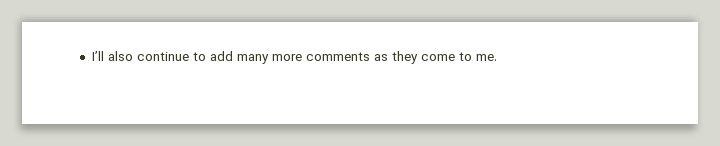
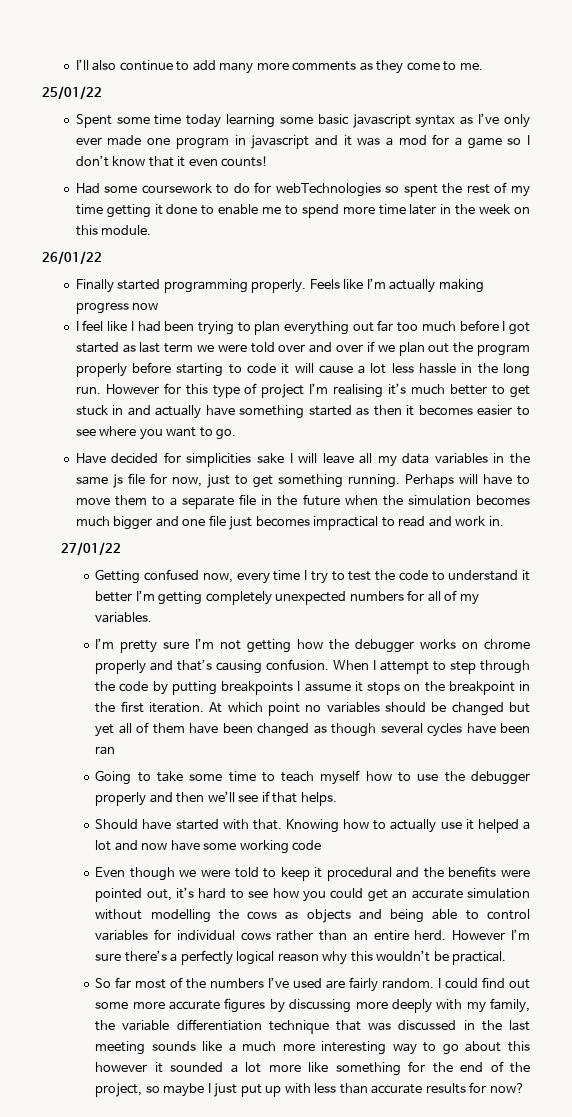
(498, 57) none -> [42,86,102,100] [75,113,530,128] [75,134,531,149] [75,155,269,167] [75,182,530,197] [75,204,531,218] [75,225,152,236] [42,251,102,265] [75,278,484,293] [75,302,159,314] [75,320,530,335] [75,341,531,356] [75,362,530,377] [75,383,530,398] [75,405,530,419] [75,426,237,440] [75,452,530,467] [75,473,530,488] [75,494,530,509] [75,515,504,530] [61,542,122,556] [95,569,531,584] [95,590,479,605] [95,612,153,623] [95,638,530,653] [95,659,530,674] [95,681,530,695] [95,701,530,716] [95,722,530,737] [95,746,116,755] [95,770,530,785] [95,791,337,806] [95,819,531,833] [95,840,322,854] [95,866,530,881] [95,887,531,902] [95,909,530,923] [95,929,530,941] [95,950,507,965] [95,977,531,992] [95,998,531,1013] [95,1019,530,1034] [95,1041,530,1055] [95,1061,530,1076] [95,1082,525,1097] // 25/01/22 // Spent some time today learning some basic javascript syntax as I’ve only ever made one program in javascript and it was a mod for a game so I don’t know that it even counts! // Had some coursework to do for webTechnologies so spent the rest of my time getting it done to enable me to spend more time later in the week on this module. // 26/01/22 // Finally started programming properly. Feels like I’m actually making progress now // I feel like I had been trying to plan everything out far too much before I got started as last term we were told over and over if we plan out the program properly before starting to code it will cause a lot less hassle in the long run. However for this type of project I’m realising it’s much better to get stuck in and actually have something started as then it becomes easier to see where you want to go. // Have decided for simplicities sake I will leave all my data variables in the same js file for now, just to get something running. Perhaps will have to move them to a separate file in the future when the simulation becomes much bigger and one file just becomes impractical to read and work in. // 27/01/22 // Getting confused now, every time I try to test the code to understand it better I’m getting completely unexpected numbers for all of my variables. // I’m pretty sure I’m not getting how the debugger works on chrome properly and that’s causing confusion. When I attempt to step through the code by putting breakpoints I assume it stops on the breakpoint in the first iteration. At which point no variables should be changed but yet all of them have been changed as though several cycles have been ran // Going to take some time to teach myself how to use the debugger properly and then we’ll see if that helps. // Should have started with that. Knowing how to actually use it helped a lot and now have some working code // Even though we were told to keep it procedural and the benefits were pointed out, it’s hard to see how you could get an accurate simulation without modelling the cows as objects and being able to control variables for individual cows rather than an entire herd. However I’m sure there’s a perfectly logical reason why this wouldn’t be practical. // So far most of the numbers I’ve used are fairly random. I could find out some more accurate figures by discussing more deeply with my family, the variable differentiation technique that was discussed in the last meeting sounds like a much more interesting way to go about this however it sounded a lot more like something for the end of the project, so maybe I just put up with less than accurate results for now?

